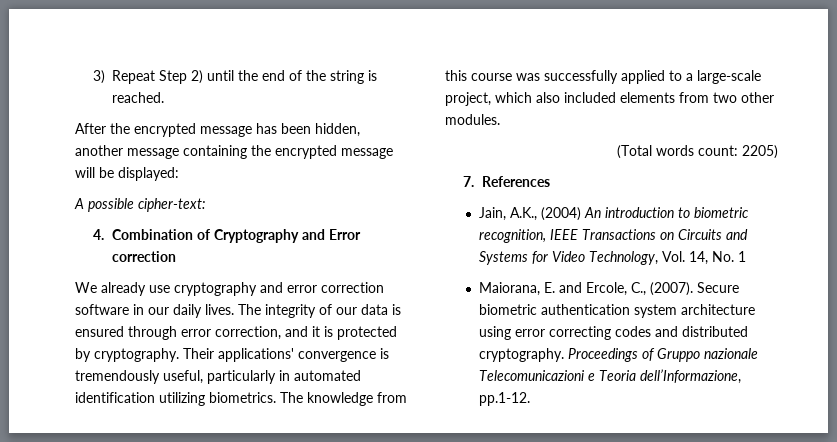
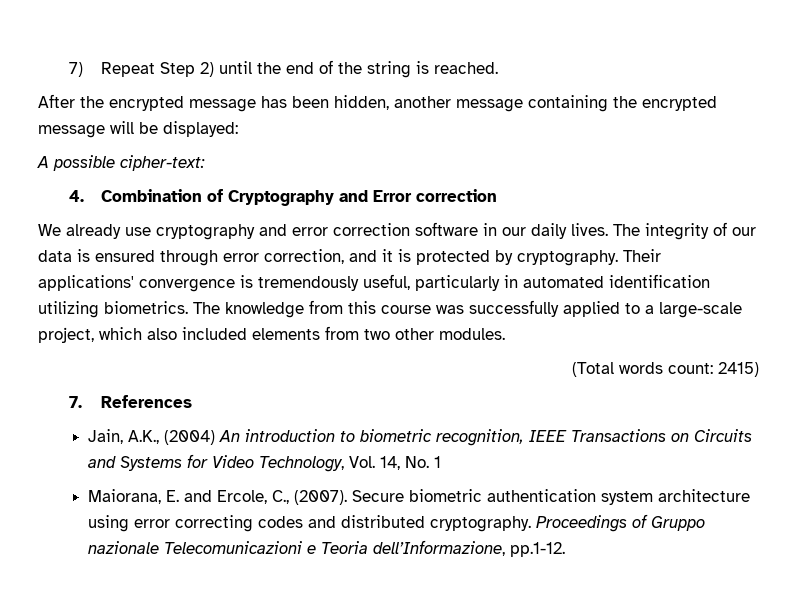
[93,70,106,84] 3) -> [69,62,84,77] 7)
[742,145,778,159] 2205) -> [718,362,759,377] 2415)

